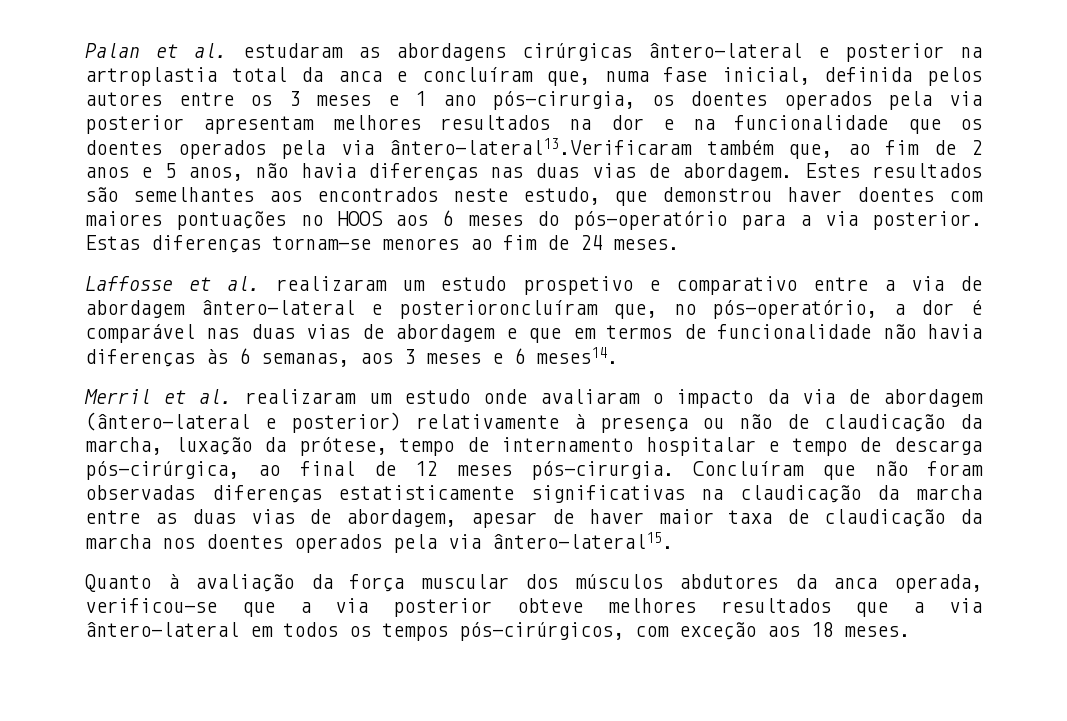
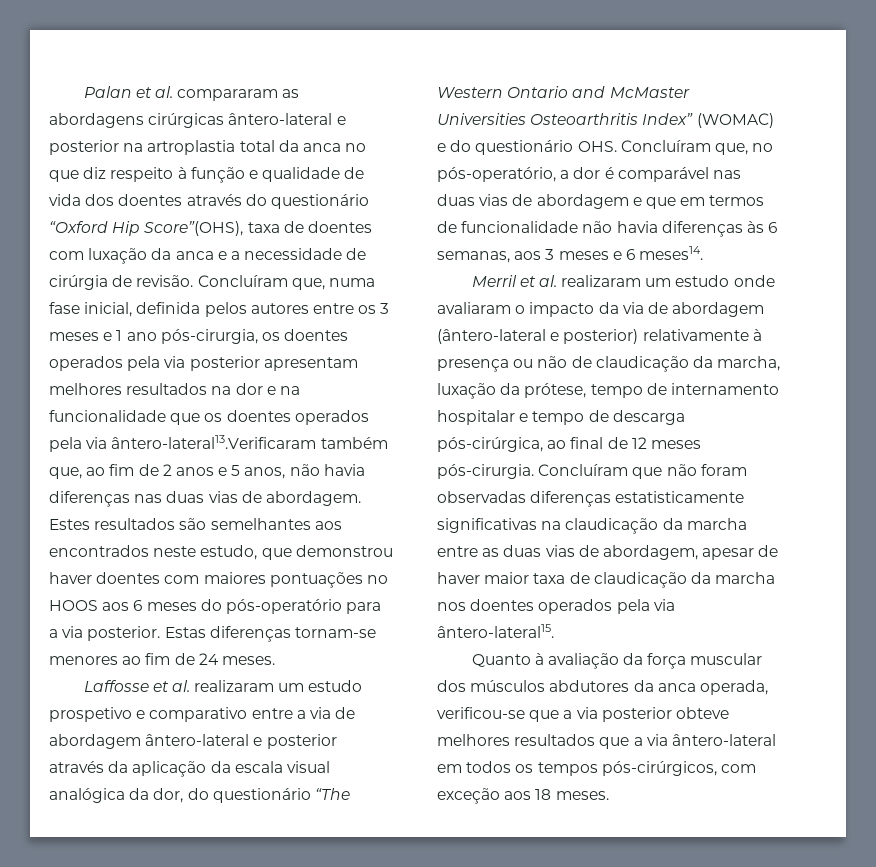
[243,43,343,58] estudaram -> [177,89,279,101] compararam
[396,67,533,82] e concluíram -> [345,143,367,152] [49,167,365,183] [49,194,369,209] [49,221,372,236] [49,248,367,264] [49,275,288,290] no que diz respeito à função e qualidade de vida dos doentes através do questionário “Oxford Hip Score”(OHS), taxa de doentes com luxação da anca e a necessidade de cirúrgia de revisão. Concluíram
[398,300,598,319] posterioroncluíram -> [266,734,337,749] [49,761,330,777] [49,788,350,803] [437,86,690,98] [437,113,774,128] [437,140,711,155] posterior através da aplicação da escala visual analógica da dor, do questionário “The Western Ontario and McMaster Universities Osteoarthritis Index” (WOMAC) e do questionário OHS. Concluíram

